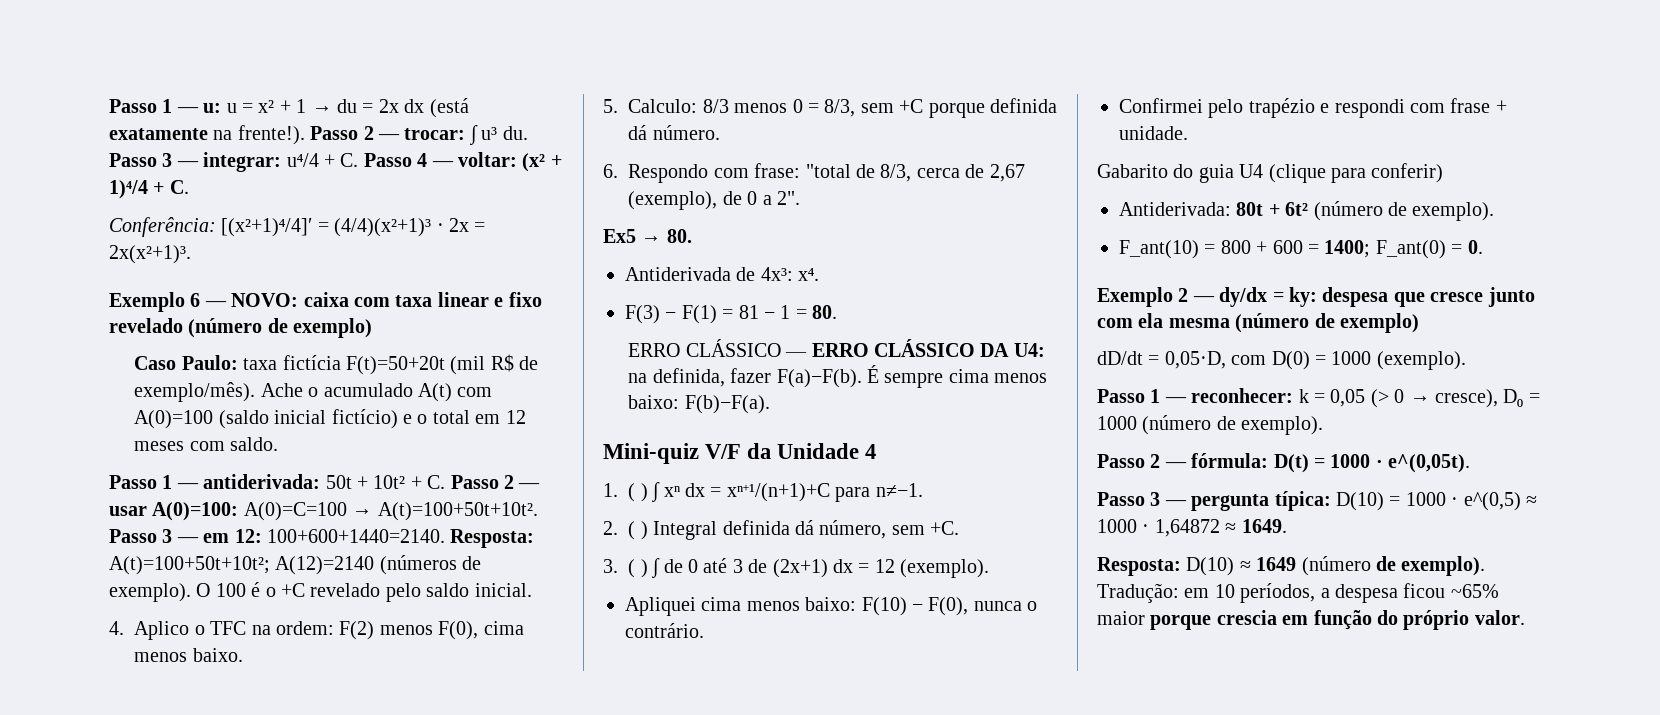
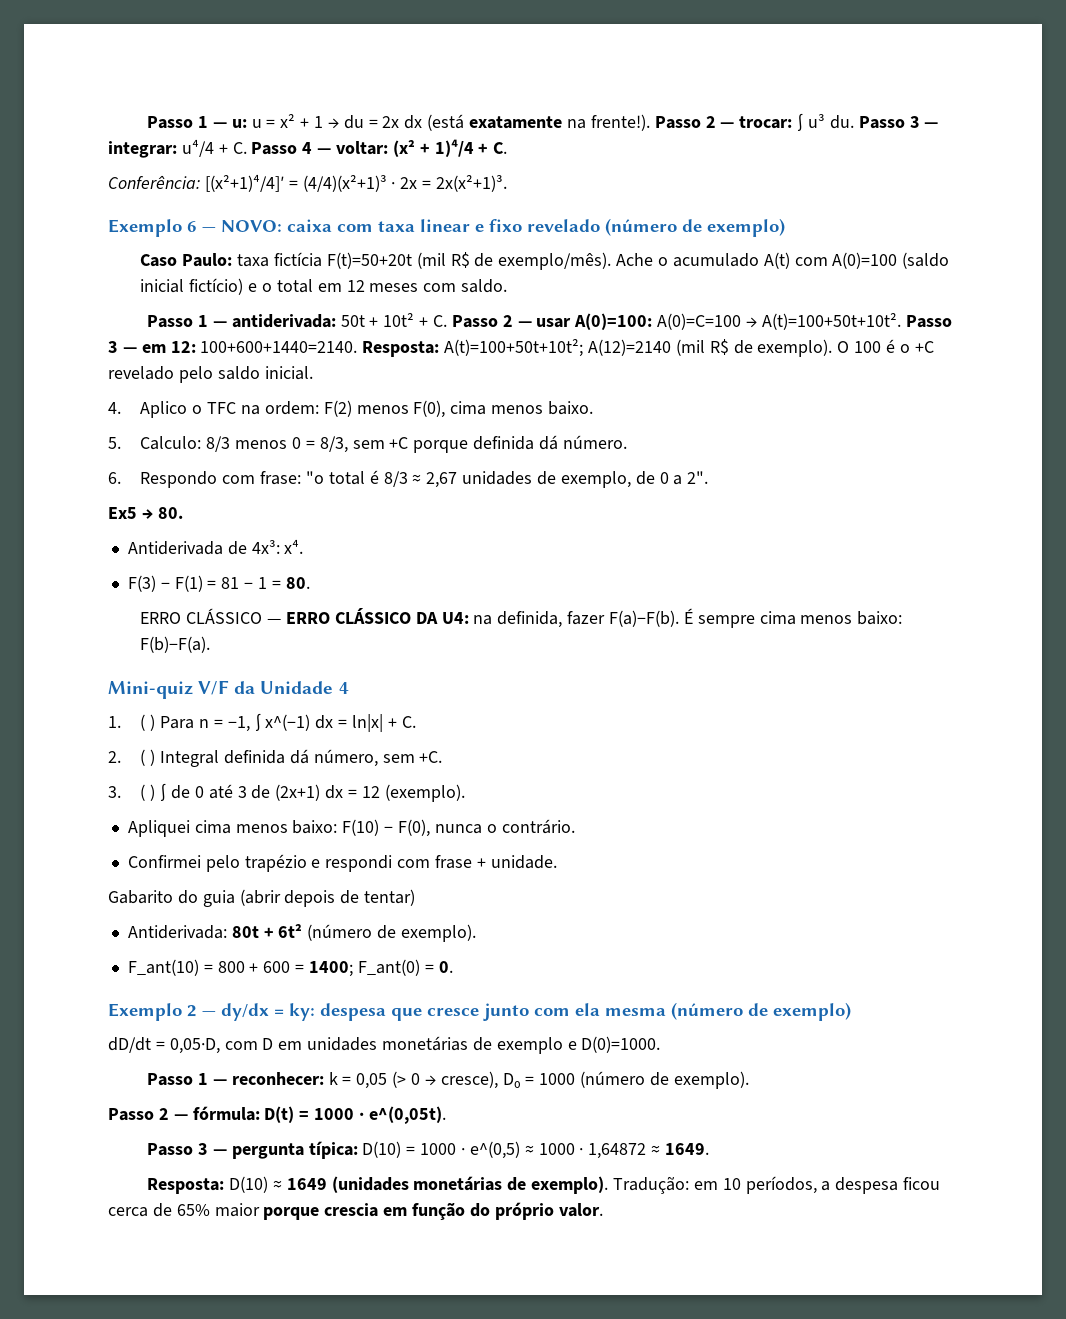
[379,555,457,575] (números -> [675,339,729,356] (mil R$
[805,164,1025,182] [628,191,718,210] "total de 8/3, cerca de 2,67 (exemplo), -> [306,470,631,488] "o total é 8/3 ≈ 2,67 unidades de exemplo,
[651,482,923,502] ∫ xⁿ dx = xⁿ⁺¹/(n+1)+C para n≠−1. -> [160,713,416,733] Para n = −1, ∫ x^(−1) dx = ln|x| + C.
[1239,163,1444,183] U4 (clique para conferir) -> [239,889,416,907] (abrir depois de tentar)
[1271,351,1466,370] D(0) = 1000 (exemplo). -> [262,1036,661,1054] D em unidades monetárias de exemplo e D(0)=1000.
[1301,556,1371,576] (número -> [331,1176,503,1193] (unidades monetárias
[1450,584,1499,598] ~65% -> [108,1203,210,1217] cerca de 65%

